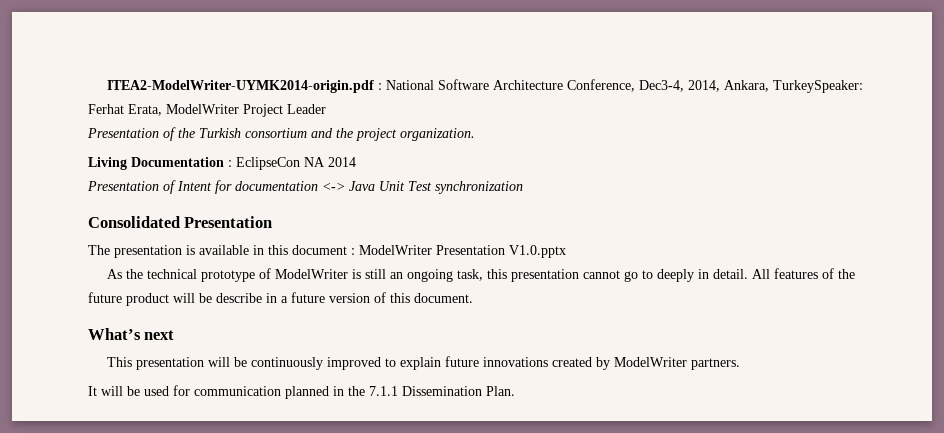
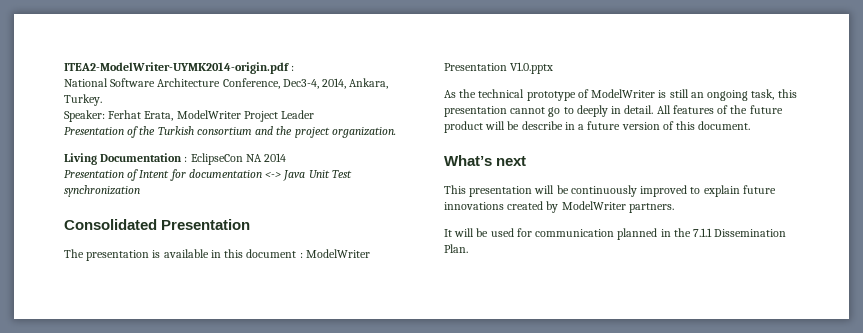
(382, 86) none -> (295, 68) //
[772,80,863,93] TurkeySpeaker: -> [64,94,102,106] [64,110,105,122] Turkey. // Speaker:

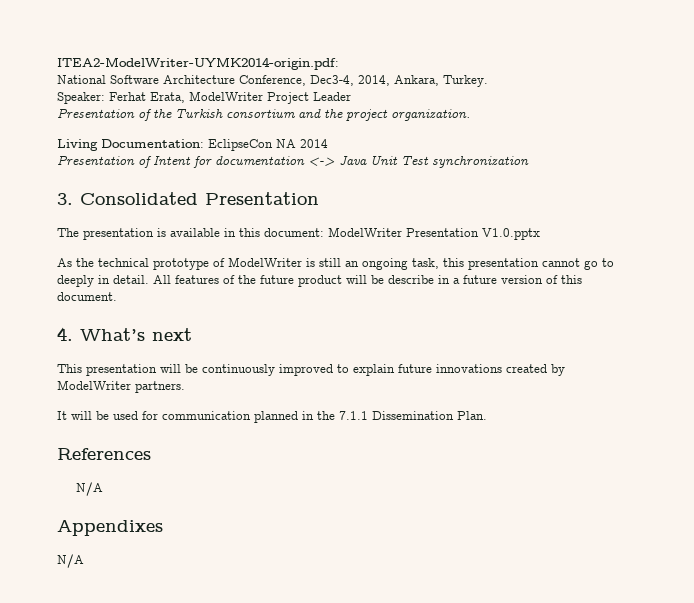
[64,62,295,74] ITEA2-ModelWriter-UYMK2014-origin.pdf : -> [57,57,339,70] ITEA2-ModelWriter-UYMK2014-origin.pdf:
[100,153,188,162] Documentation : -> [101,139,204,148] Documentation:
(140, 191) none -> [57,193,73,205] 3.
[246,249,303,258] document : -> [264,228,324,237] document:
(751, 125) none -> [57,327,73,341] 4.
(468, 248) none -> [57,448,151,460] [75,482,103,496] [57,520,163,536] [57,554,84,568] // References // N/A // Appendixes // N/A

